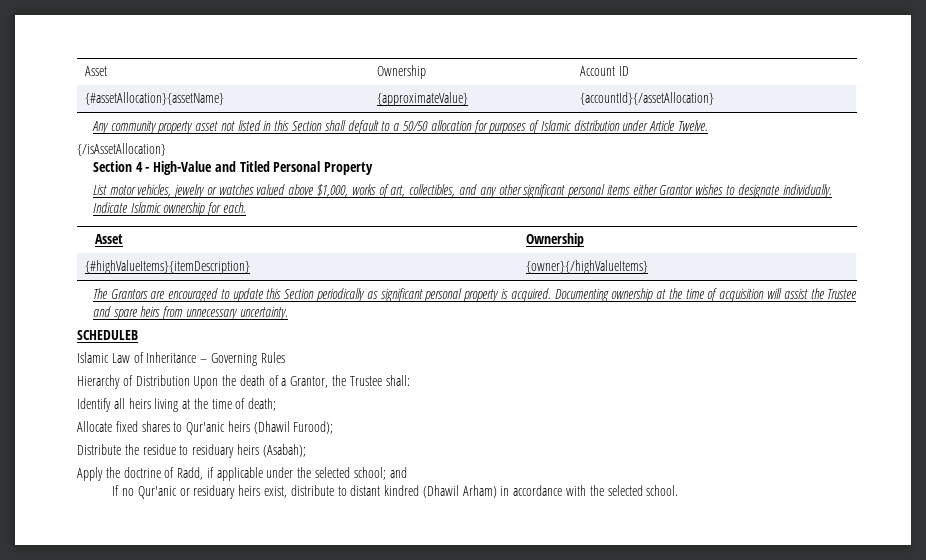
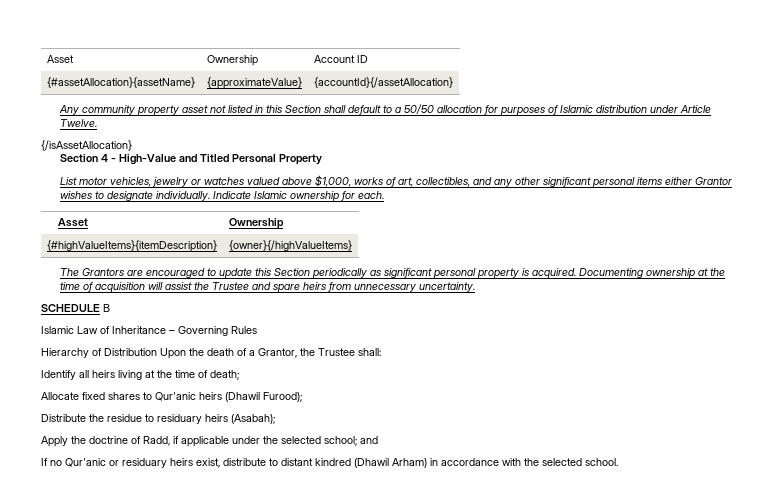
[77,330,138,340] SCHEDULEB -> [41,304,110,312] SCHEDULE B

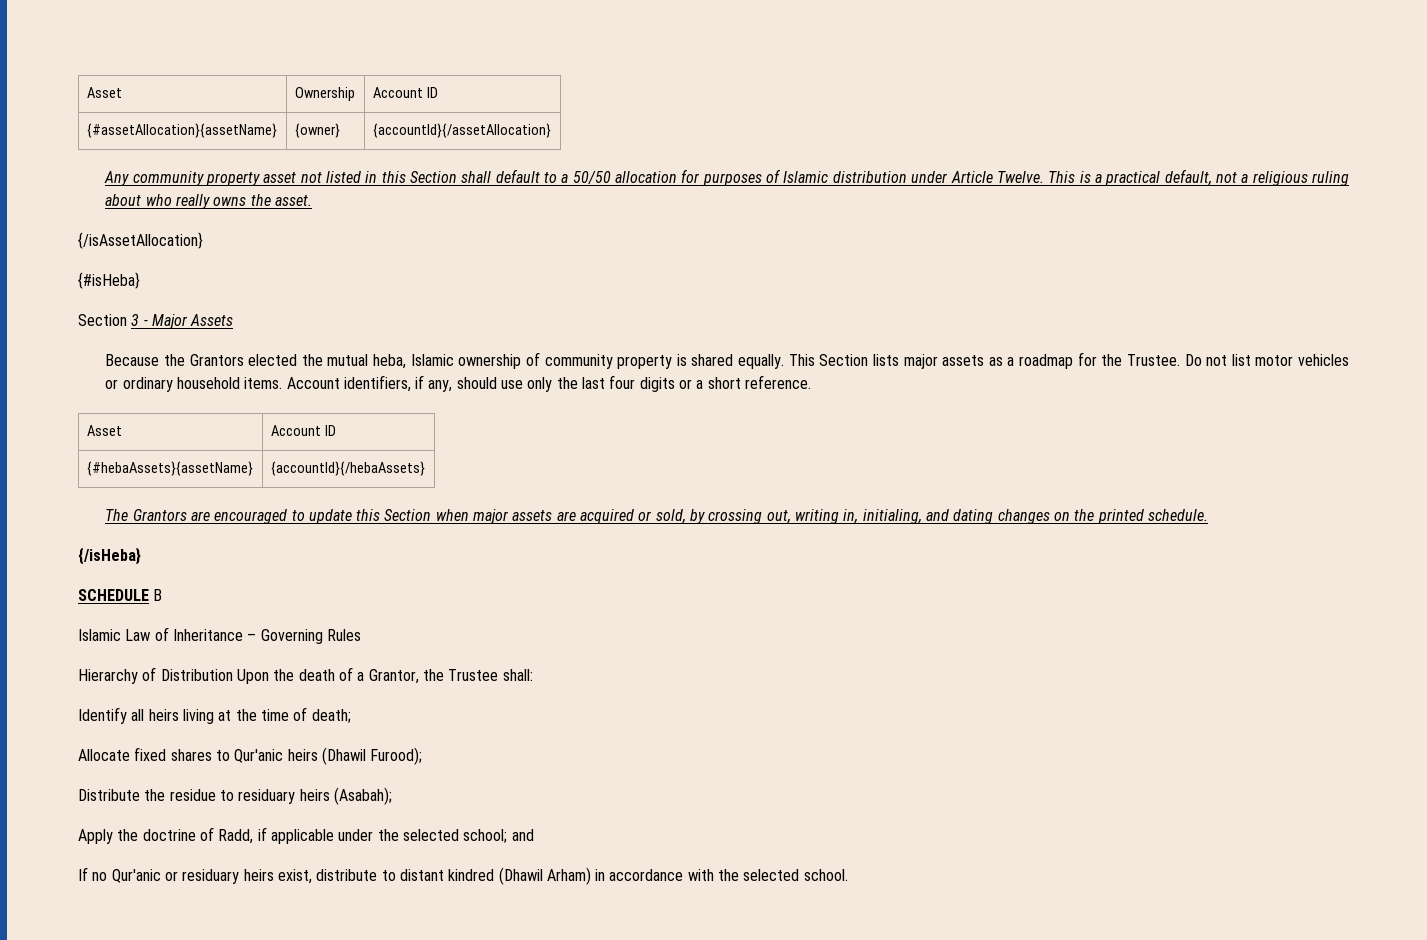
[206,77,302,89] {approximateValue} -> [294,123,340,138] {owner}
(98, 123) none -> [1048,169,1350,186] [105,194,312,209] This is a practical default, not a religious ruling about who really owns the asset.
[60,154,323,165] [60,175,733,188] [60,191,385,202] [58,218,89,227] [228,218,284,229] [46,240,217,252] [228,240,352,251] // Section 4 - High-Value and Titled Personal Property // List motor vehicles, jewelry or watches valued above $1,000, works of art, collectibles, and any other significant personal items either Grantor wishes to designate individually. Indicate Islamic ownership for each. // Asset | Ownership // {#highValueItems}{itemDescription} | {owner}{/highValueItems} -> [78,272,140,289] [78,314,234,329] [105,352,1349,369] [105,375,812,392] [86,425,122,436] [270,425,336,436] [86,461,253,476] [270,461,425,476] // {#isHeba} // Section 3 - Major Assets // Because the Grantors elected the mutual heba, Islamic ownership of community property is shared equally. This Section lists major assets as a roadmap for the Trustee. Do not list motor vehicles or ordinary household items. Account identifiers, if any, should use only the last four digits or a short reference. // Asset | Account ID // {#hebaAssets}{assetName} | {accountId}{/hebaAssets}
[312,268,726,279] [60,282,476,293] periodically as significant personal property is acquired. Documenting ownership at the time of acquisition will assist the Trustee and spare heirs from unnecessary uncertainty. -> [435,509,1208,524] [78,547,141,565] when major assets are acquired or sold, by crossing out, writing in, initialing, and dating changes on the printed schedule. // {/isHeba}

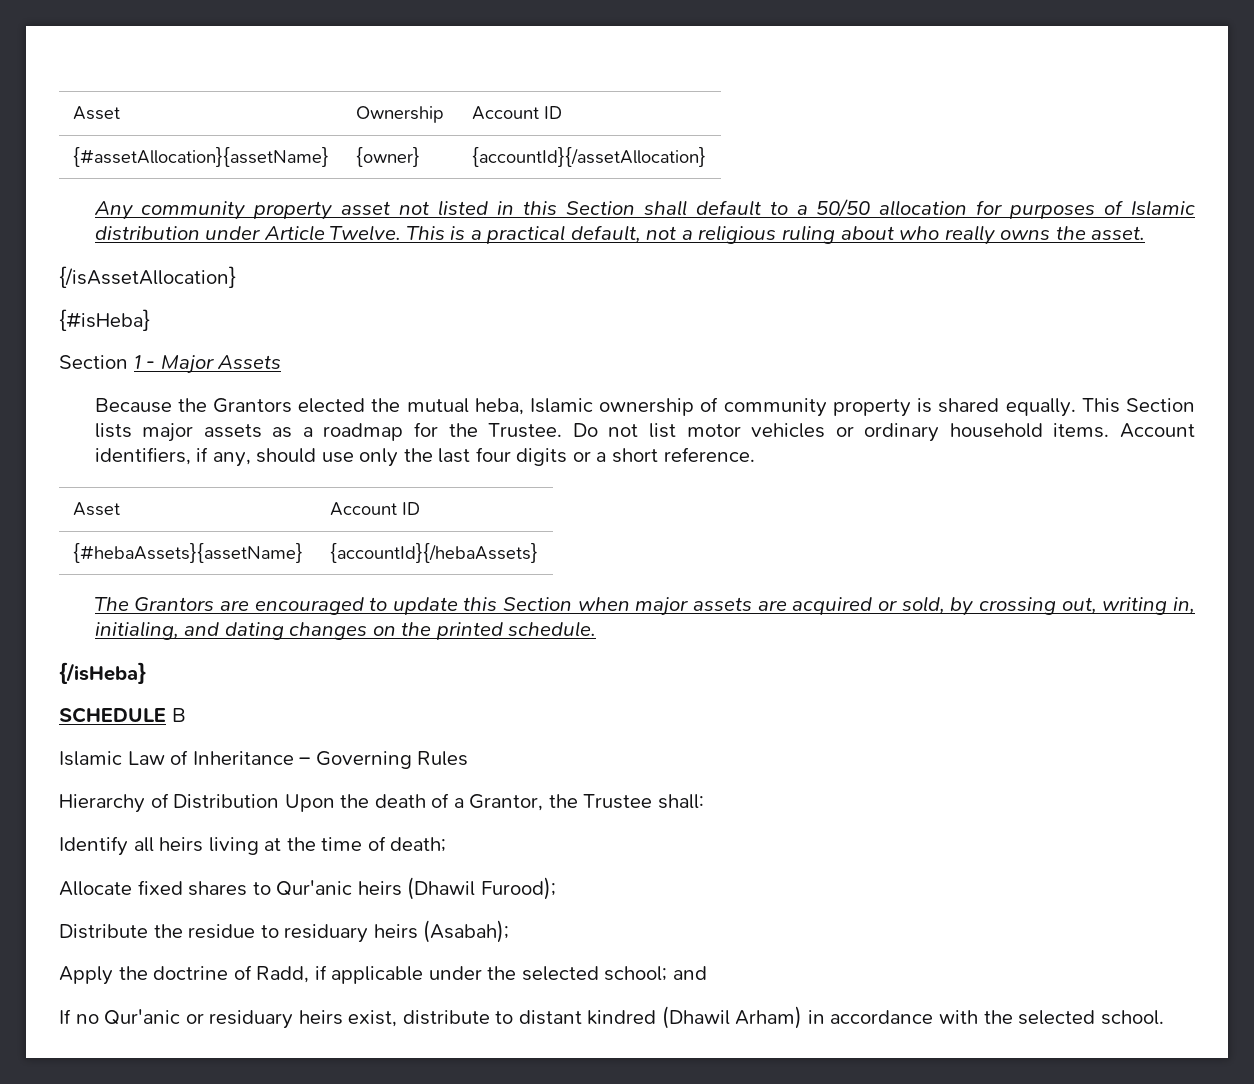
[131,314,140,326] 3 -> [133,355,141,369] 1

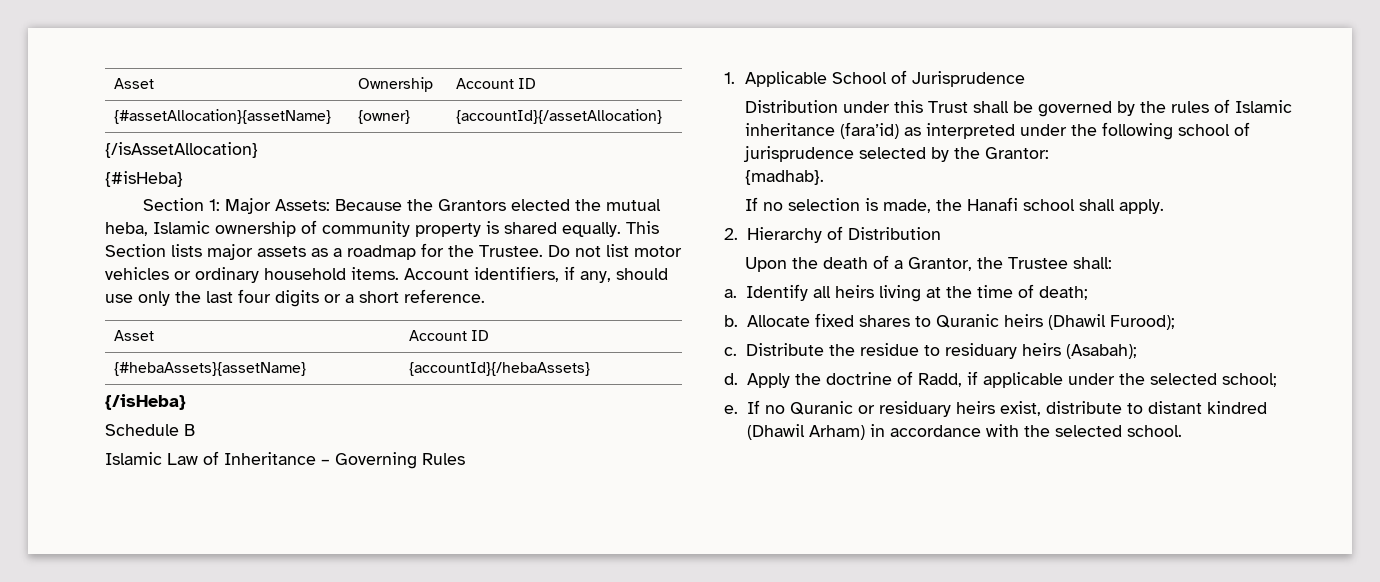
[93,199,1196,220] [94,225,1146,245] // Any community property asset not listed in this Section shall default to a 50/50 allocation for purposes of Islamic distribution under Article Twelve. This is a practical default, not a religious ruling about who really owns the asset. -> (663, 116) none
[133,355,282,374] 1 - Major Assets // -> [208,198,330,214] 1: Major Assets:
[94,596,1196,616] [94,621,597,640] // The Grantors are encouraged to update this Section when major assets are acquired or sold, by crossing out, writing in, initialing, and dating changes on the printed schedule. -> (591, 369) none
[59,707,166,723] SCHEDULE -> [105,424,179,436] Schedule
(469, 758) none -> [724,70,1025,87] [744,99,1292,117] [744,122,1250,140] [742,146,1049,162] [744,170,824,185] [744,197,1164,214] [724,228,738,240] 1. Applicable School of Jurisprudence // Distribution under this Trust shall be governed by the rules of Islamic inheritance (fara’id) as interpreted under the following school of jurisprudence selected by the Grantor: // {madhab}. // If no selection is made, the Hanafi school shall apply. // 2.
(280, 801) none -> (941, 233) //
(704, 801) none -> [724,289,737,298] a.
(447, 844) none -> [724,315,738,327] b.
[276,880,353,896] Qur'anic -> [935,314,999,328] Quranic
(556, 888) none -> [724,347,737,356] c.
(510, 931) none -> [724,373,738,385] d.
[672,966,707,980] [59,1009,181,1025] and // If no Qur'anic -> [724,400,853,415] // e. If no Quranic

